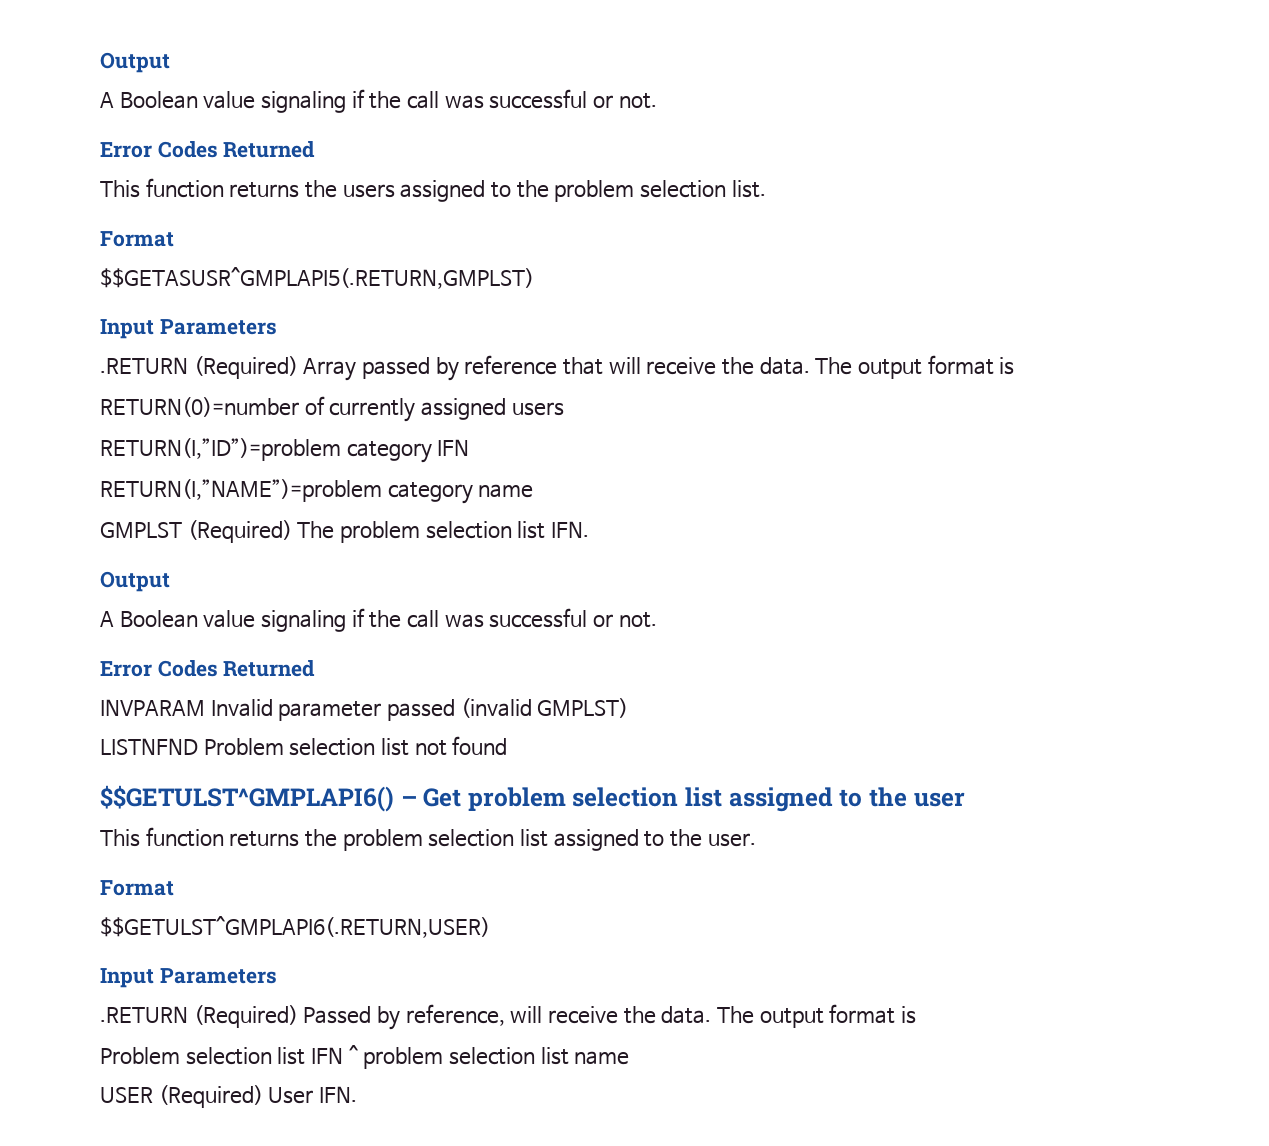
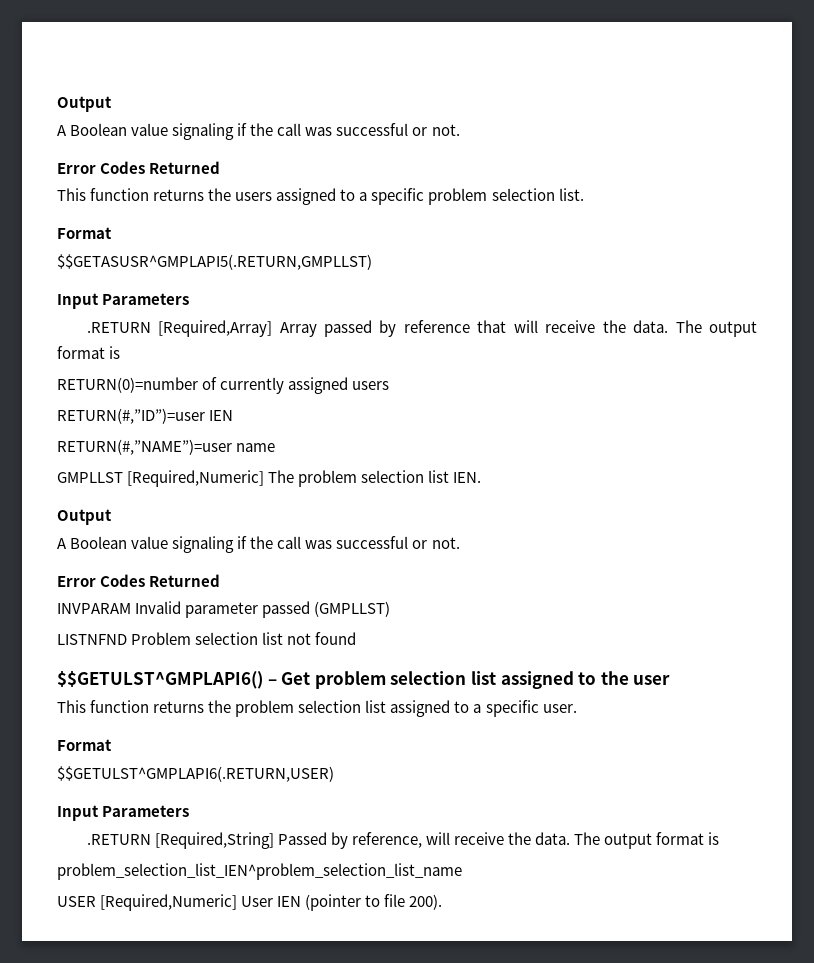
[516,180,549,198] the -> [359,188,425,205] a specific
[100,267,534,289] [100,319,277,339] [100,356,298,379] $$GETASUSR^GMPLAPI5(.RETURN,GMPLST) // Input Parameters // .RETURN (Required) -> [57,254,372,270] [57,293,190,309] [86,320,273,337] $$GETASUSR^GMPLAPI5(.RETURN,GMPLLST) // Input Parameters // .RETURN [Required,Array]
[100,438,470,463] [100,479,534,504] [100,520,292,543] RETURN(I,”ID”)=problem category IFN // RETURN(I,”NAME”)=problem category name // GMPLST (Required) -> [57,408,234,424] [57,439,276,455] [57,470,265,487] RETURN(#,”ID”)=user IEN // RETURN(#,”NAME”)=user name // GMPLLST [Required,Numeric]
[550,521,589,538] IFN. -> [453,472,482,483] IEN.
[460,698,629,718] (invalid GMPLST) -> [314,601,391,617] (GMPLLST)
[669,829,702,847] the -> [473,700,539,717] a specific
[193,1005,298,1028] (Required) -> [154,832,274,849] [Required,String]
[100,1045,630,1069] [100,1085,357,1108] Problem selection list IFN ^ problem selection list name // USER (Required) User IFN. -> [57,863,462,880] [57,894,443,911] problem_selection_list_IEN^problem_selection_list_name // USER [Required,Numeric] User IEN (pointer to file 200).

